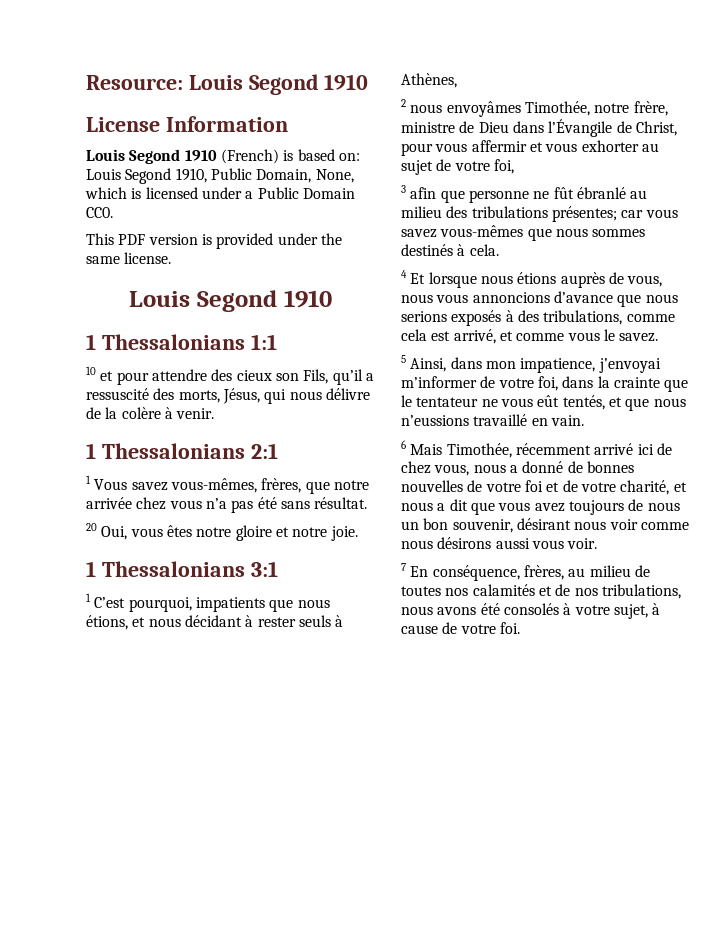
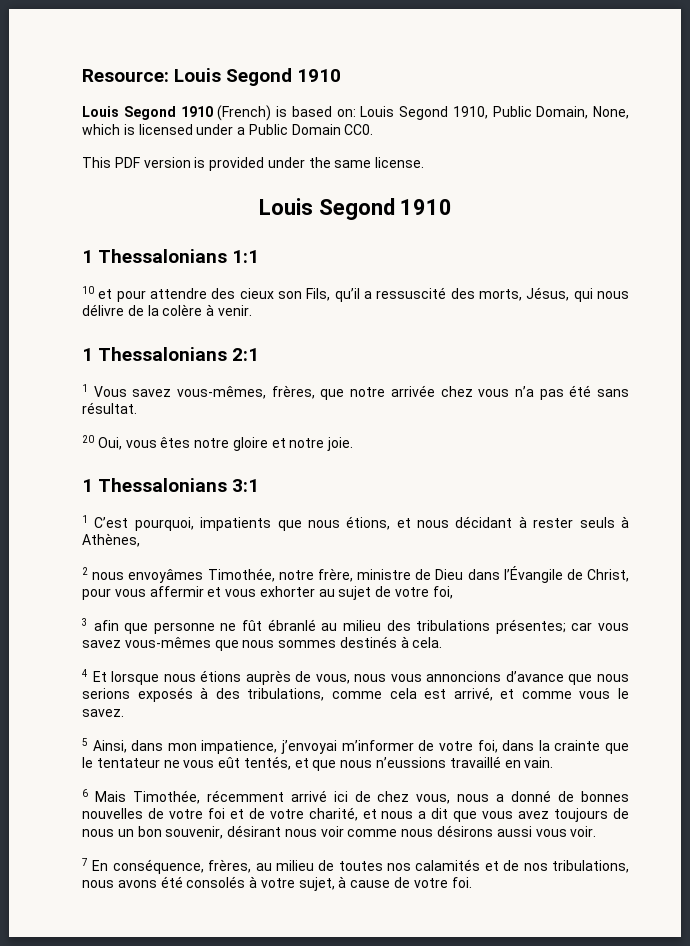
[86,116,288,132] // License Information -> (342, 75) none

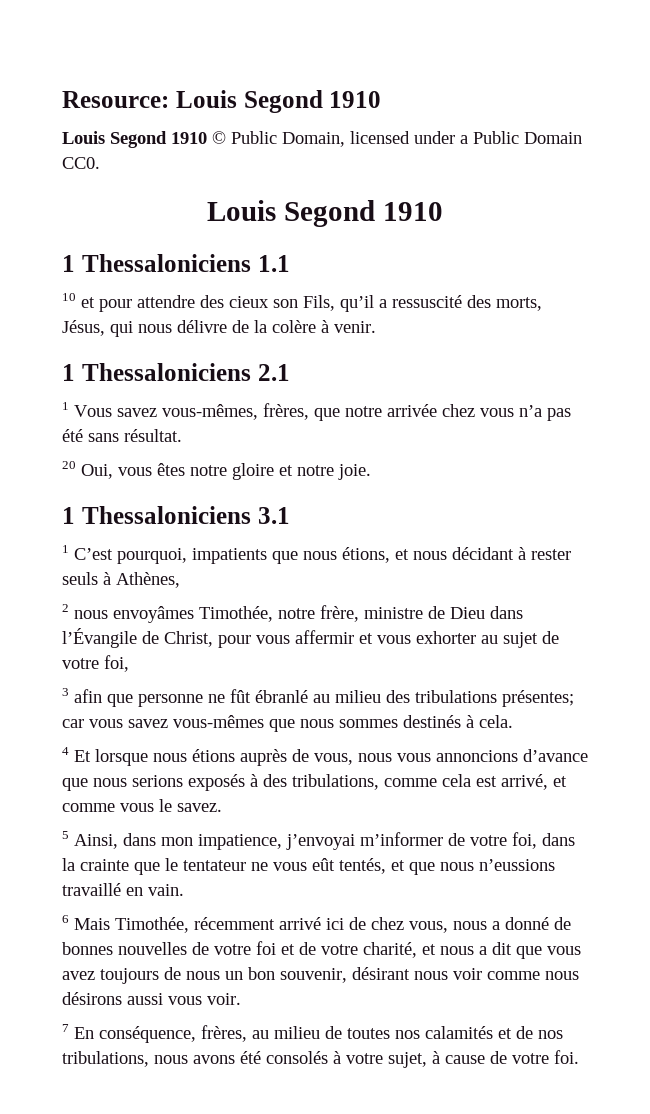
[217,105,629,121] [82,124,135,135] (French) is based on: Louis Segond 1910, Public Domain, None, which is -> [212,131,345,147] © Public Domain,
[82,157,425,171] // This PDF version is provided under the same license. -> (100, 163) none
[98,249,260,263] Thessalonians 1:1 -> [81,254,290,272] Thessaloniciens 1.1
[98,347,260,361] Thessalonians 2:1 -> [81,363,290,381] Thessaloniciens 2.1
[98,478,260,492] Thessalonians 3:1 -> [81,506,290,524] Thessaloniciens 3.1

